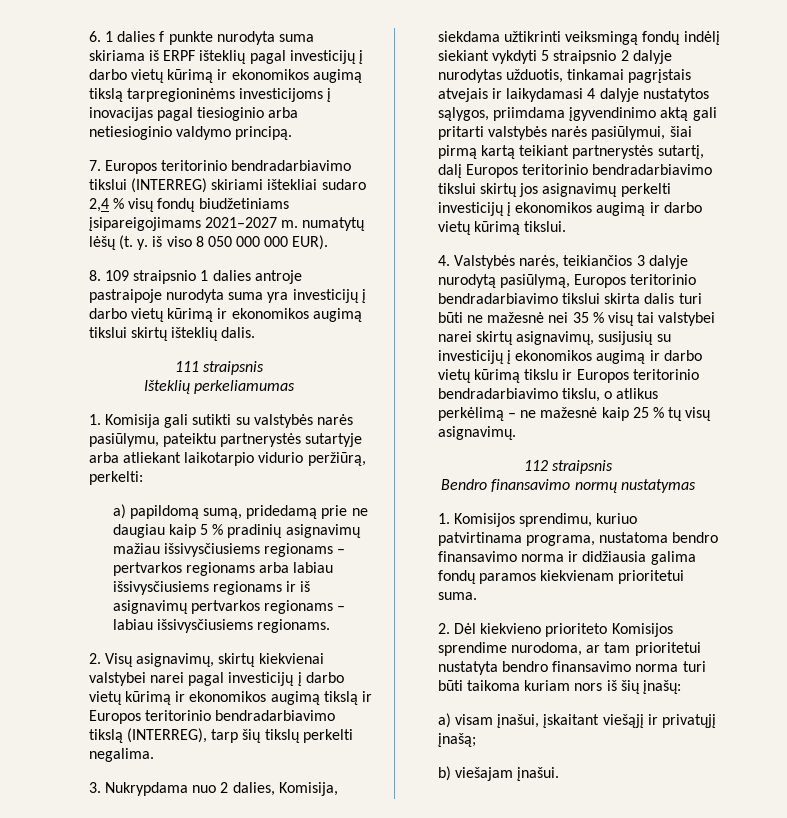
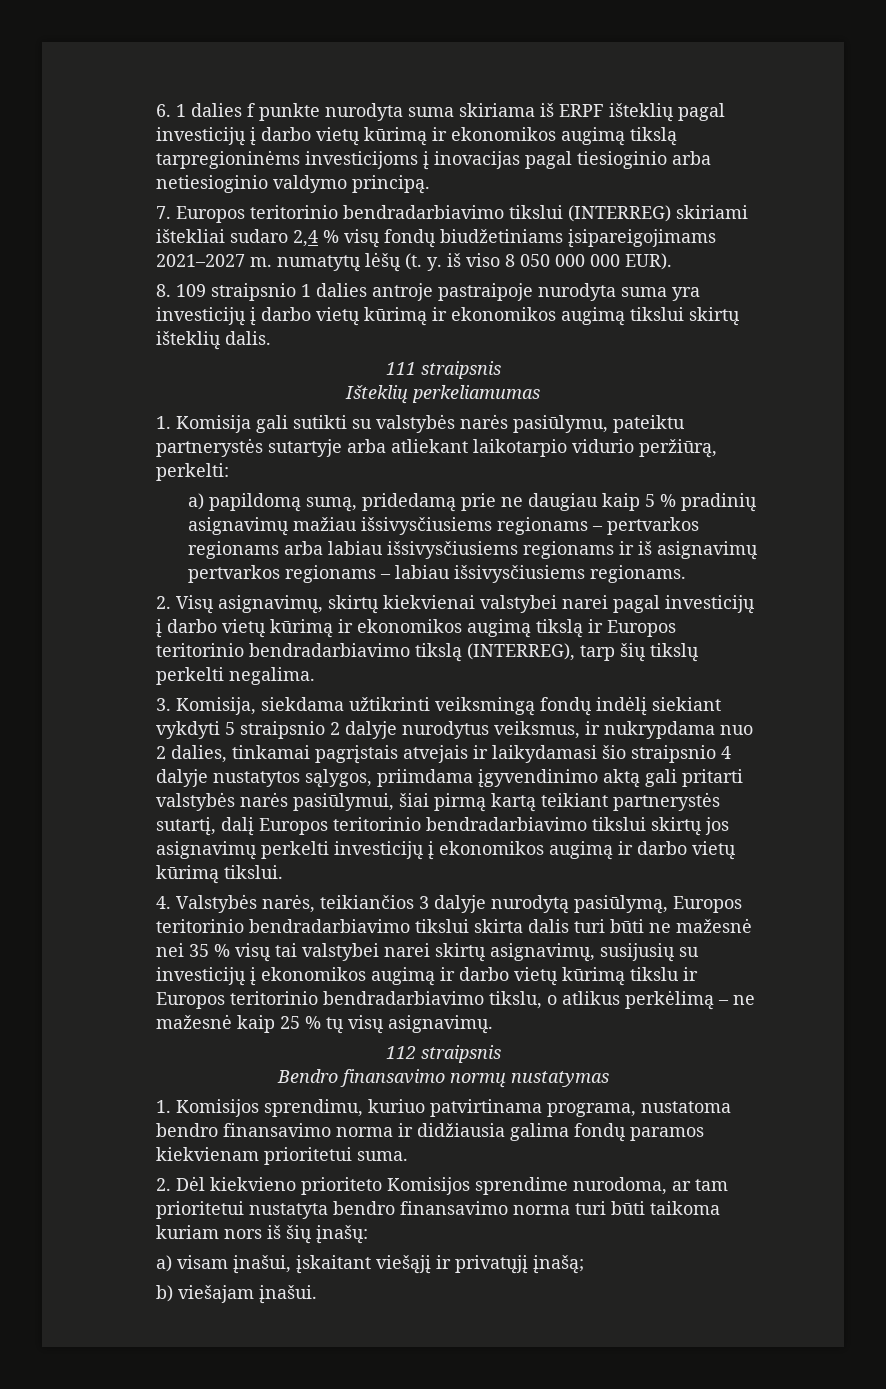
[104,782,275,796] Nukrypdama nuo 2 dalies, -> (171, 704) none
[437,69,563,83] nurodytas užduotis, -> [401,721,753,739] [155,745,227,763] nurodytus veiksmus, ir nukrypdama nuo 2 dalies,
(584, 95) none -> [601,745,716,763] šio straipsnio

